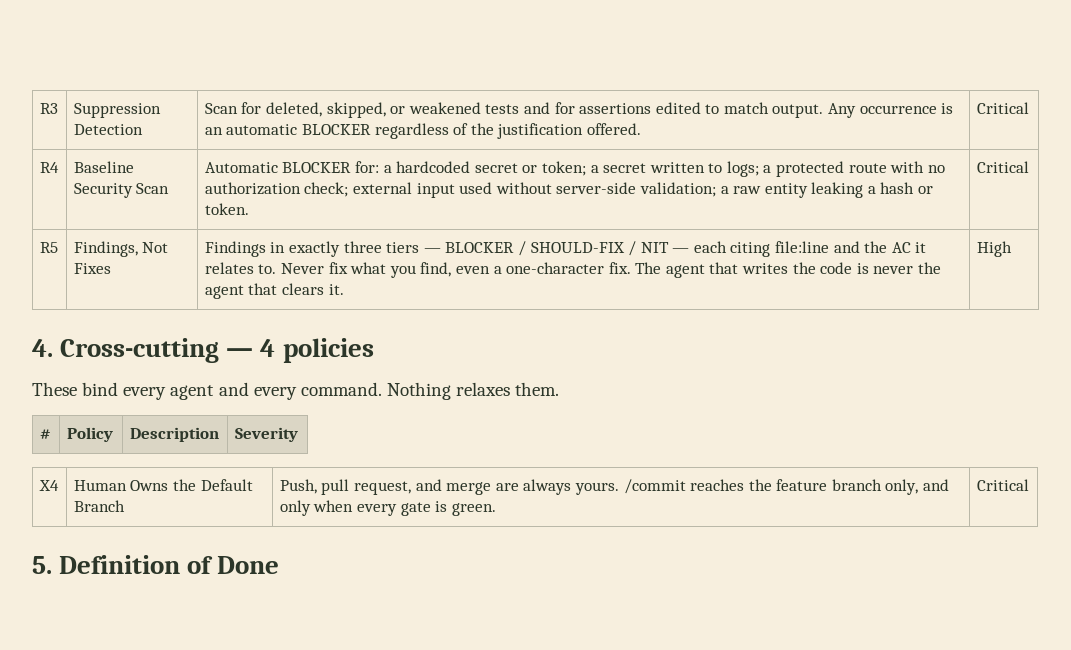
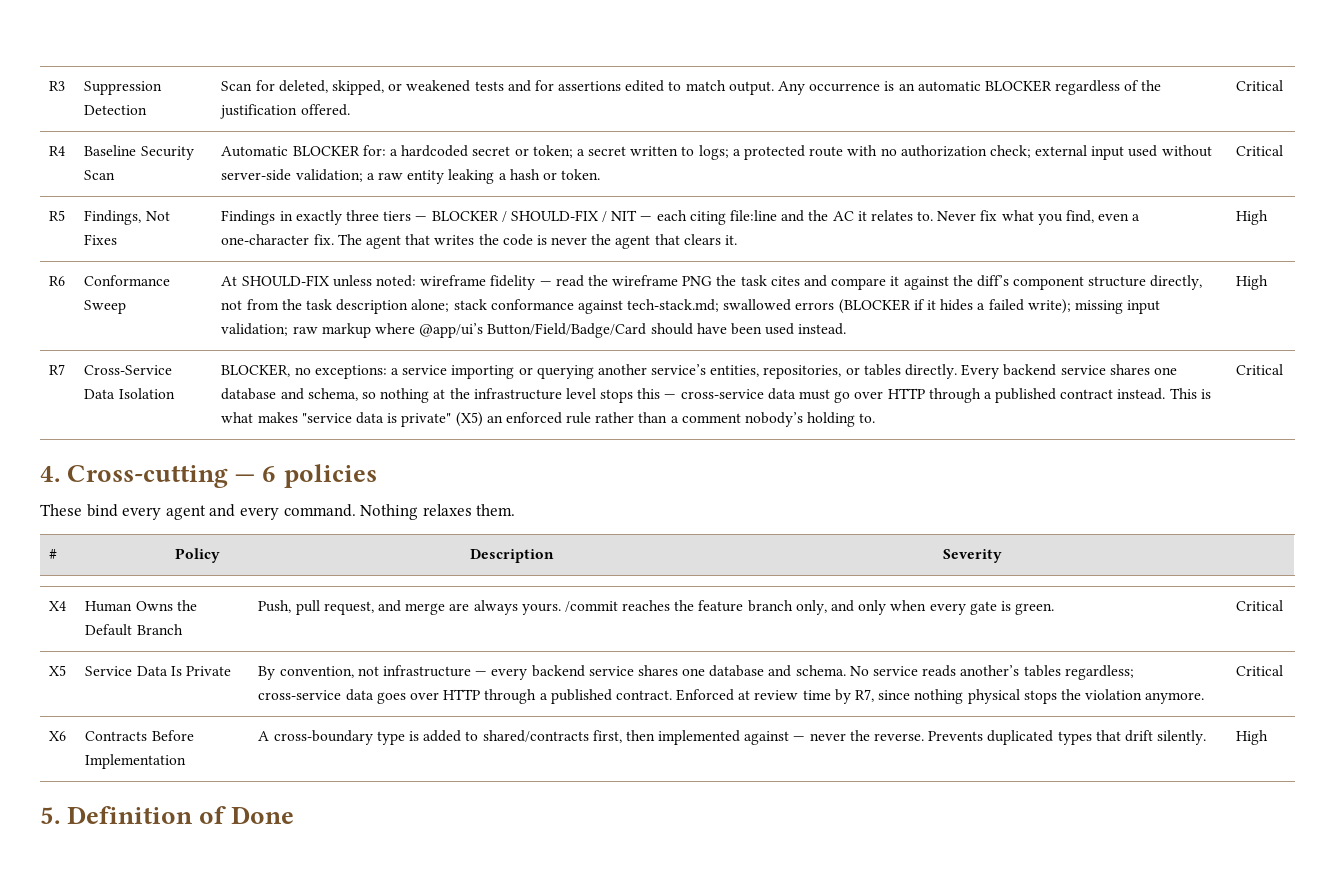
(1012, 249) none -> [49,276,66,286] [84,275,171,286] [84,300,127,314] [221,275,1203,290] [221,299,1161,314] [221,323,847,338] [1236,275,1269,290] [49,364,66,375] [84,365,173,375] [84,388,175,399] [221,364,1177,379] [221,388,1211,403] [221,412,876,427] [1236,364,1284,375] // R6 | Conformance Sweep | At SHOULD-FIX unless noted: wireframe fidelity — read the wireframe PNG the task cites and compare it against the diff’s component structure directly, not from the task description alone; stack conformance against tech-stack.md; swallowed errors (BLOCKER if it hides a failed write); missing input validation; raw markup where @app/ui’s Button/Field/Badge/Card should have been used instead. | High // R7 | Cross-Service Data Isolation | BLOCKER, no exceptions: a service importing or querying another service’s entities, repositories, or tables directly. Every backend service shares one database and schema, so nothing at the infrastructure level stops this — cross-service data must go over HTTP through a published contract instead. This is what makes "service data is private" (X5) an enforced rule rather than a comment nobody’s holding to. | Critical
[260,339,276,357] 4 -> [262,466,277,482] 6
(1029, 485) none -> [49,665,67,676] [85,666,231,676] [258,665,1134,680] [258,689,1205,704] [1236,665,1284,676] [49,731,67,741] [85,730,194,741] [85,754,187,769] [258,730,1207,745] [1236,730,1269,745] // X5 | Service Data Is Private | By convention, not infrastructure — every backend service shares one database and schema. No service reads another’s tables regardless; cross-service data goes over HTTP through a published contract. Enforced at review time by R7, since nothing physical stops the violation anymore. | Critical // X6 | Contracts Before Implementation | A cross-boundary type is added to shared/contracts first, then implemented against — never the reverse. Prevents duplicated types that drift silently. | High

